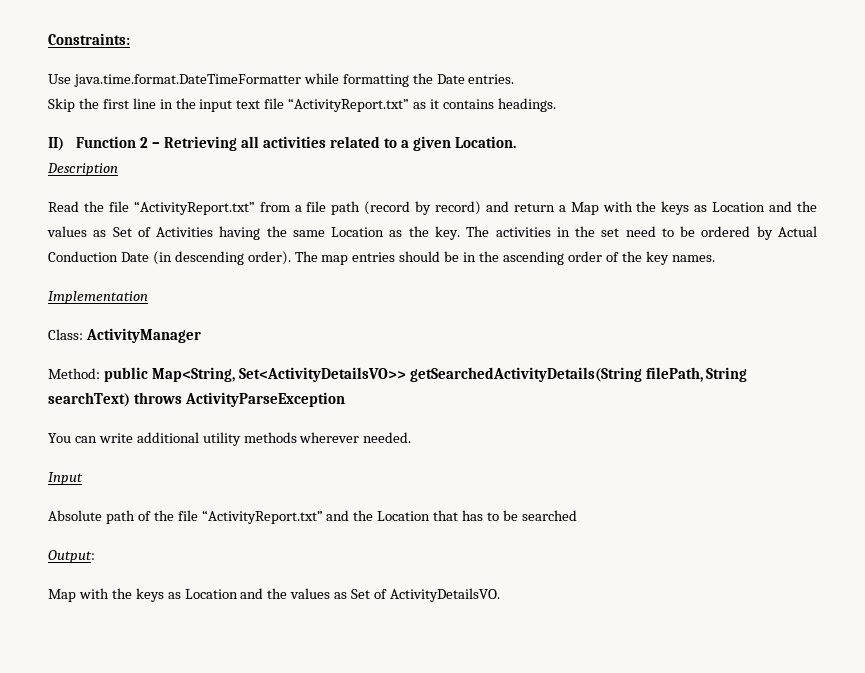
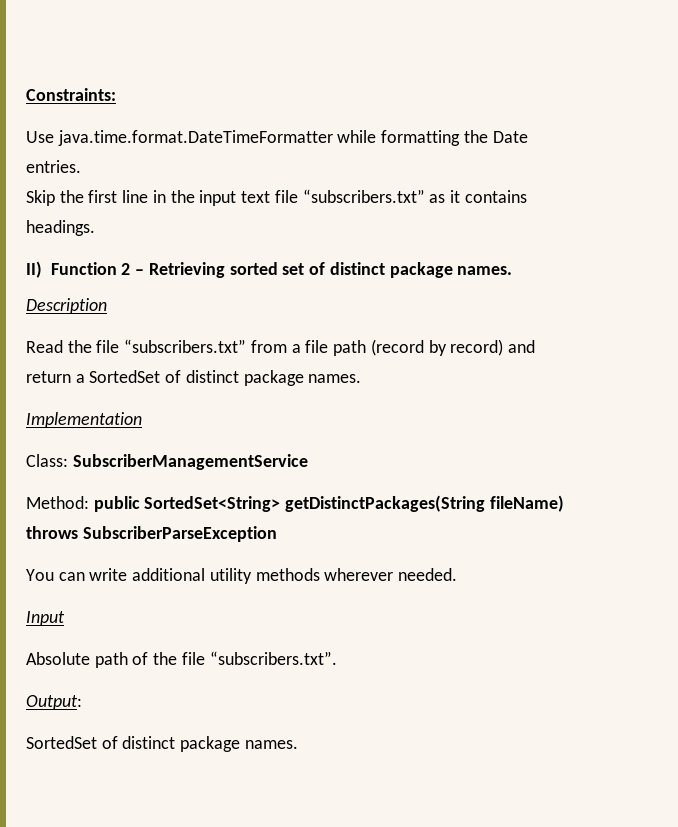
[288,98,410,112] “ActivityReport.txt” -> [302,189,425,203] “subscribers.txt”
[241,136,516,151] all activities related to a given Location. -> [229,262,513,278] sorted set of distinct package names.
[133,201,255,215] “ActivityReport.txt” -> [124,339,247,353] “subscribers.txt”
[570,201,818,215] [47,226,817,240] [48,251,669,265] Map with the keys as Location and the values as Set of Activities having the same Location as the key. The activities in the set need to be ordered by Actual Conduction Date (in descending order). The map entries should be in the ascending order of the key -> [89,370,304,386] SortedSet of distinct package
[85,328,201,343] ActivityManager -> [72,454,308,470] SubscriberManagementService
[151,367,748,382] [48,392,345,407] Map<String, Set<ActivityDetailsVO>> getSearchedActivityDetails(String filePath, String searchText) throws ActivityParseException -> [144,495,564,512] [26,526,277,542] SortedSet<String> getDistinctPackages(String fileName) throws SubscriberParseException
[201,510,577,524] [48,550,95,563] [48,588,500,602] “ActivityReport.txt” and the Location that has to be searched // Output: // Map with the keys as Location and the values as Set of ActivityDetailsVO. -> [209,651,337,665] [26,695,82,710] [26,736,298,752] “subscribers.txt”. // Output: // SortedSet of distinct package names.

